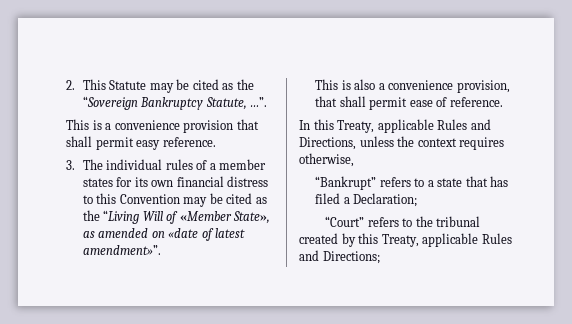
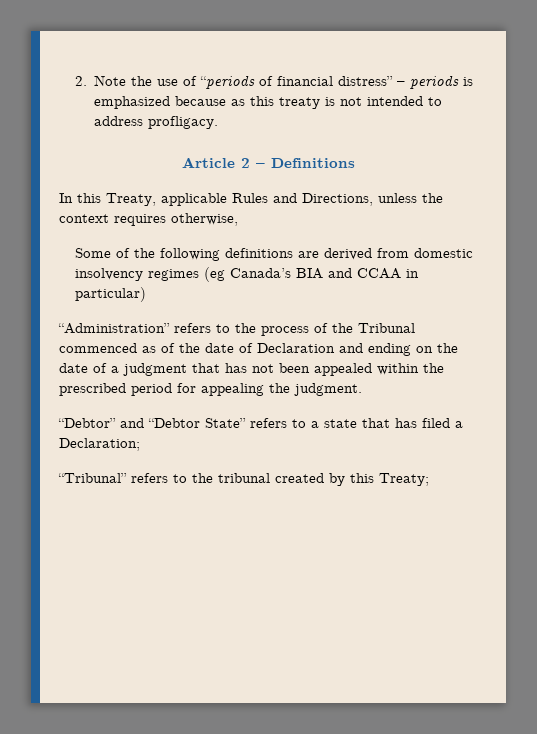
[82,79,254,93] [82,96,268,110] [66,119,259,133] [66,136,216,150] [66,159,267,170] [82,176,269,187] [82,193,267,207] [82,210,271,224] [82,228,246,241] [82,245,161,255] [315,79,510,93] [315,96,503,110] This Statute may be cited as the “Sovereign Bankruptcy Statute, …”. // This is a convenience provision that shall permit easy reference. // 3. The individual rules of a member states for its own financial distress to this Convention may be cited as the “Living Will of «Member State», as amended on «date of latest amendment»”. // This is also a convenience provision, that shall permit ease of reference. -> [94,75,474,89] [94,96,443,109] [94,116,219,129] [182,157,355,168] Note the use of “periods of financial distress” – periods is emphasized because as this treaty is not intended to address profligacy. // Article 2 – Definitions
[315,176,377,190] “Bankrupt” -> [74,248,473,261] [74,267,419,282] [74,287,146,302] [58,323,415,336] [59,343,458,356] [59,363,444,376] [59,383,362,396] [58,418,246,428] Some of the following definitions are derived from domestic insolvency regimes (eg Canada’s BIA and CCAA in particular) // “Administration” refers to the process of the Tribunal commenced as of the date of Declaration and ending on the date of a judgment that has not been appealed within the prescribed period for appealing the judgment. // “Debtor” and “Debtor State”
[325,216,365,227] “Court” -> [58,473,127,483] “Tribunal”
[381,233,512,247] [299,250,380,264] Treaty, applicable Rules and Directions; -> [379,473,429,486] Treaty;

